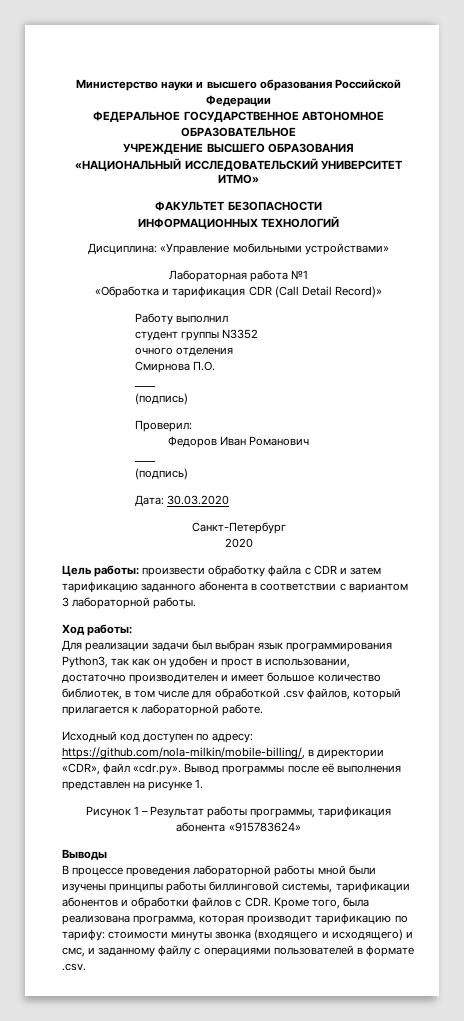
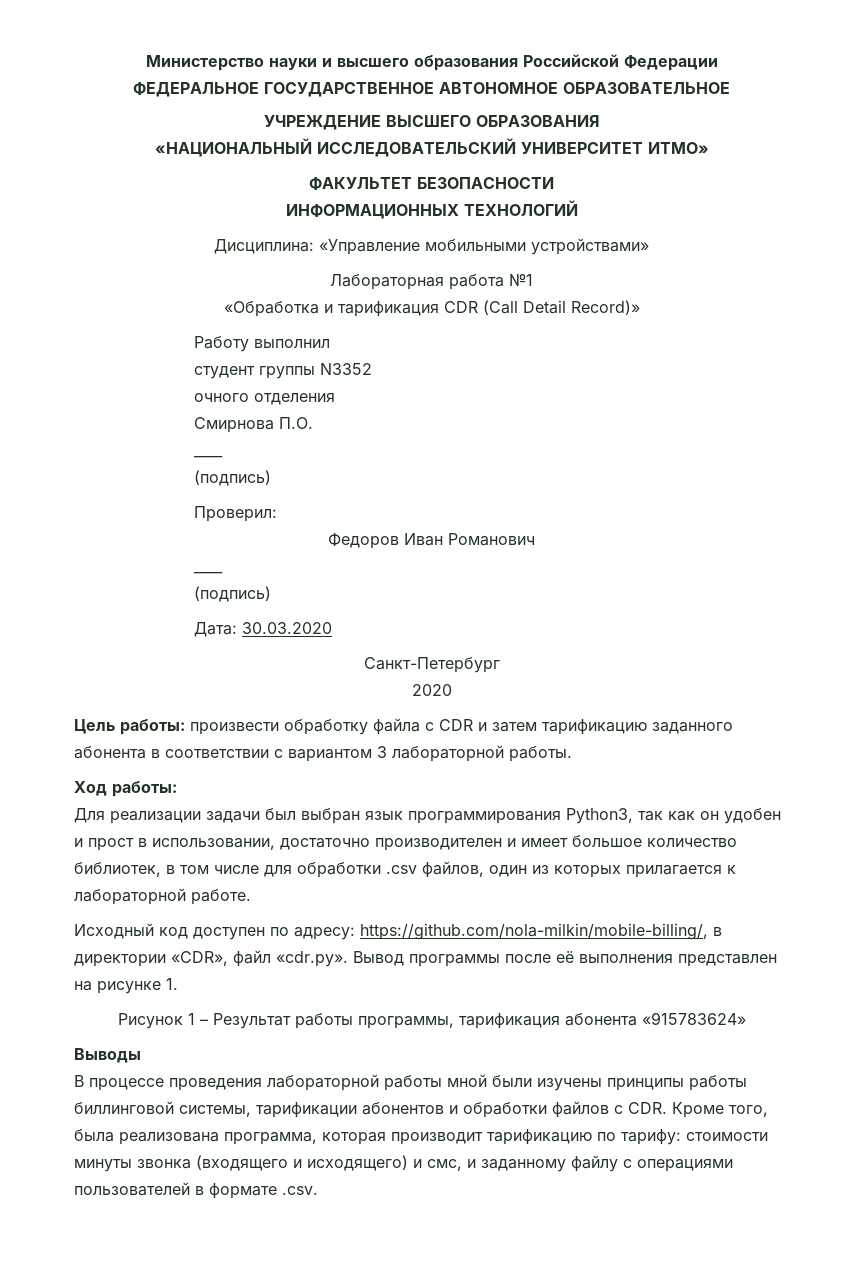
[214,688,280,700] обработкой -> [297,862,381,878] обработки
[352,688,401,700] который -> [489,865,621,878] один из которых

